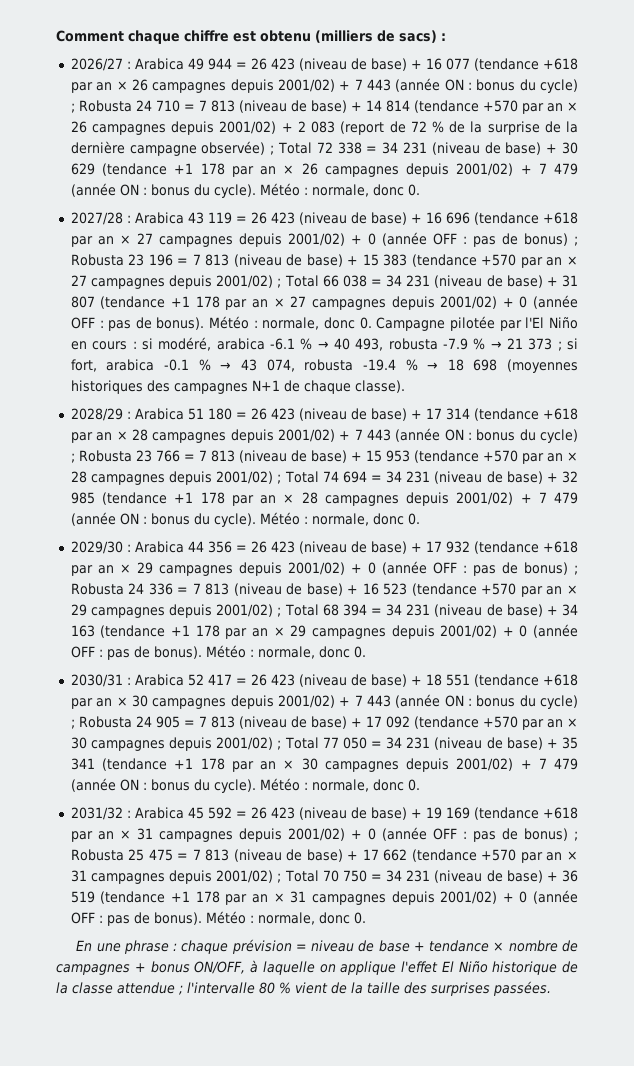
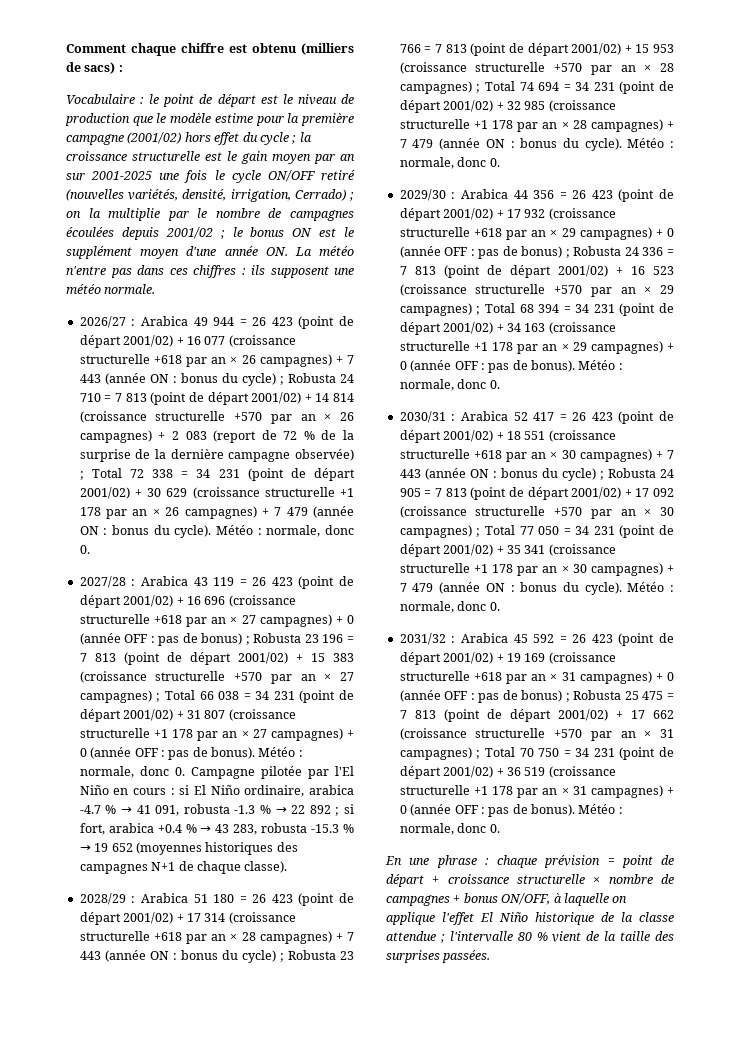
(446, 37) none -> [66,94,354,107] [65,113,354,126] [66,132,312,145] [66,151,355,164] [66,170,355,183] [66,189,354,202] [66,208,354,221] [66,227,354,240] [66,246,354,259] [66,265,354,278] [66,284,156,294] // Vocabulaire : le point de départ est le niveau de production que le modèle estime pour la première campagne (2001/02) hors effet du cycle ; la croissance structurelle est le gain moyen par an sur 2001-2025 une fois le cycle ON/OFF retiré (nouvelles variétés, densité, irrigation, Cerrado) ; on la multiplie par le nombre de campagnes écoulées depuis 2001/02 ; le bonus ON est le supplément moyen d'une année ON. La météo n'entre pas dans ces chiffres : ils supposent une météo normale.
[298,58,407,71] (niveau de base) -> [298,316,355,329] [79,335,174,348] (point de départ 2001/02)
[473,58,539,71] (tendance -> [228,335,296,347] [79,354,150,364] (croissance structurelle
[152,79,335,93] campagnes depuis 2001/02) -> [259,354,332,367] campagnes)
[238,100,347,113] (niveau de base) -> [150,392,302,405] (point de départ 2001/02)
[413,100,479,113] (tendance -> [79,411,226,423] (croissance structurelle
[92,121,277,135] campagnes depuis 2001/02) -> [79,430,152,443] campagnes)
[431,142,542,155] (niveau de base) -> [247,468,355,481] [79,487,130,499] (point de départ 2001/02)
[102,163,168,176] (tendance -> [192,487,335,499] (croissance structurelle
[324,163,514,177] campagnes depuis 2001/02) -> [184,506,257,519] campagnes)
[298,212,407,225] (niveau de base) -> [298,576,355,589] [79,595,174,608] (point de départ 2001/02)
[473,212,539,225] (tendance -> [228,595,296,607] [79,614,150,624] (croissance structurelle
[158,233,345,247] campagnes depuis 2001/02) -> [259,614,332,627] campagnes)
[233,254,343,267] (niveau de base) -> [123,652,288,665] (point de départ 2001/02)
[411,254,477,267] (tendance -> [79,671,226,683] (croissance structurelle
[90,275,274,289] campagnes depuis 2001/02) -> [79,690,152,703] campagnes)
[434,275,543,288] (niveau de base) -> [299,690,355,703] [79,709,174,722] (point de départ 2001/02)
[100,296,166,309] (tendance -> [228,709,296,721] [79,728,150,738] (croissance structurelle
[311,296,498,310] campagnes depuis 2001/02) -> [270,728,343,741] campagnes)
[158,337,553,351] modéré, arabica -6.1 % → 40 493, robusta -7.9 % → 21 373 -> [194,785,354,797] [79,804,331,816] El Niño ordinaire, arabica -4.7 % → 41 091, robusta -1.3 % → 22 892
[164,359,190,371] -0.1 -> [157,824,182,833] +0.4
[266,359,498,372] 074, robusta -19.4 % → 18 698 -> [233,823,354,835] [79,843,133,852] 283, robusta -15.3 % → 19 652
[298,408,407,421] (niveau de base) -> [298,893,355,906] [79,912,174,925] (point de départ 2001/02)
[473,408,539,421] (tendance -> [228,912,296,924] [79,931,150,941] (croissance structurelle
[152,429,335,443] campagnes depuis 2001/02) -> [259,931,332,944] campagnes)
[238,450,347,463] (niveau de base) -> [470,43,622,56] (point de départ 2001/02)
[413,450,479,463] (tendance -> [399,62,546,74] (croissance structurelle
[90,471,274,485] campagnes depuis 2001/02) -> [399,81,472,94] campagnes)
[434,471,543,484] (niveau de base) -> [619,81,674,94] [399,100,494,113] (point de départ 2001/02)
[102,492,168,505] (tendance -> [548,100,616,112] [399,119,470,129] (croissance structurelle
[324,492,514,506] campagnes depuis 2001/02) -> [590,119,663,132] campagnes)
[298,541,407,554] (niveau de base) -> [618,189,674,202] [399,208,494,221] (point de départ 2001/02)
[473,541,539,554] (tendance -> [548,208,616,220] [399,227,470,237] (croissance structurelle
[158,562,345,576] campagnes depuis 2001/02) -> [579,227,652,240] campagnes)
[233,583,343,596] (niveau de base) -> [443,265,608,278] (point de départ 2001/02)
[411,583,477,596] (tendance -> [399,284,546,296] (croissance structurelle
[90,604,274,618] campagnes depuis 2001/02) -> [399,303,472,316] campagnes)
[434,604,543,617] (niveau de base) -> [619,303,674,316] [399,322,494,335] (point de départ 2001/02)
[100,625,166,638] (tendance -> [548,322,616,334] [399,341,470,351] (croissance structurelle
[311,625,498,639] campagnes depuis 2001/02) -> [590,341,663,354] campagnes)
[298,674,407,687] (niveau de base) -> [618,411,674,424] [399,430,494,443] (point de départ 2001/02)
[473,674,539,687] (tendance -> [548,430,616,442] [399,449,470,459] (croissance structurelle
[152,695,335,709] campagnes depuis 2001/02) -> [579,449,652,462] campagnes)
[238,716,347,729] (niveau de base) -> [470,487,622,500] (point de départ 2001/02)
[413,716,479,729] (tendance -> [399,506,546,518] (croissance structurelle
[90,737,274,751] campagnes depuis 2001/02) -> [399,525,472,538] campagnes)
[434,737,543,750] (niveau de base) -> [619,525,674,538] [399,544,494,557] (point de départ 2001/02)
[102,758,168,771] (tendance -> [548,544,616,556] [399,563,470,573] (croissance structurelle
[324,758,514,772] campagnes depuis 2001/02) -> [590,563,663,576] campagnes)
[298,807,407,820] (niveau de base) -> [618,633,674,646] [399,652,494,665] (point de départ 2001/02)
[473,807,539,820] (tendance -> [548,652,616,664] [399,671,470,681] (croissance structurelle
[158,828,345,842] campagnes depuis 2001/02) -> [579,671,652,684] campagnes)
[233,849,343,862] (niveau de base) -> [443,709,608,722] (point de départ 2001/02)
[411,849,477,862] (tendance -> [399,728,546,740] (croissance structurelle
[90,870,274,884] campagnes depuis 2001/02) -> [399,747,472,760] campagnes)
[434,870,543,883] (niveau de base) -> [619,747,674,760] [399,766,494,779] (point de départ 2001/02)
[100,891,166,904] (tendance -> [548,766,616,778] [399,785,470,795] (croissance structurelle
[311,891,498,905] campagnes depuis 2001/02) -> [590,785,663,798] campagnes)
[311,940,490,952] niveau de base + tendance -> [621,855,674,868] [386,874,585,887] point de départ + croissance structurelle

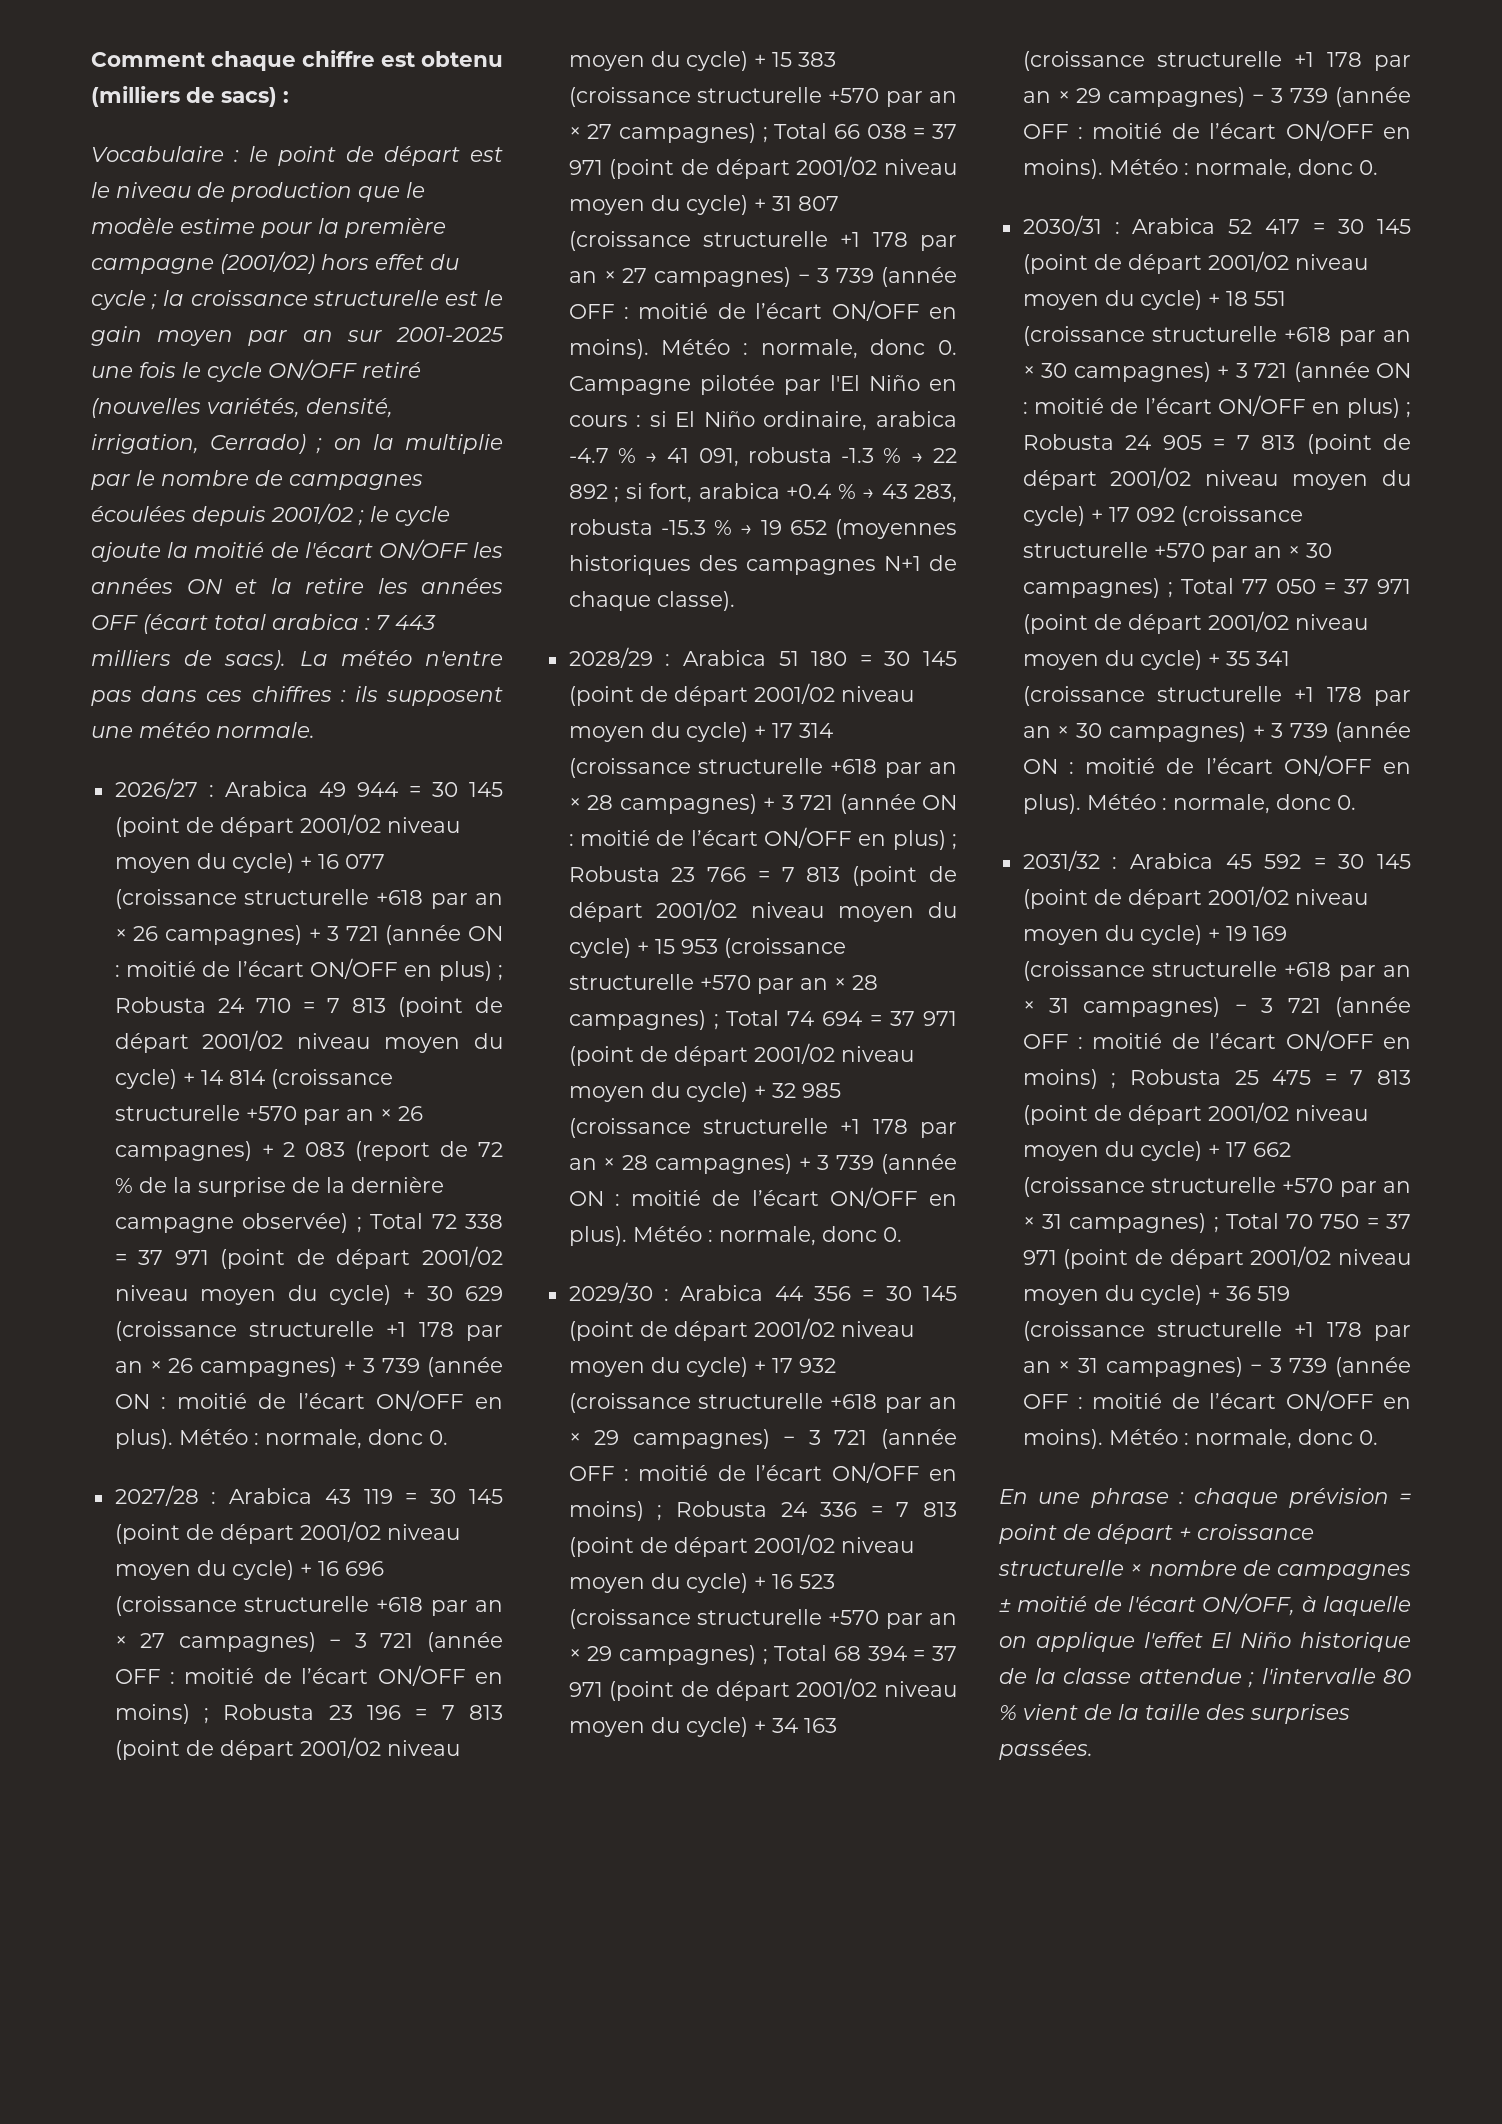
[250,227,354,237] [66,246,288,259] bonus ON est le supplément moyen d'une année ON. -> [395,506,450,526] [91,539,503,562] [91,578,503,594] [91,614,436,634] [91,650,287,670] cycle ajoute la moitié de l'écart ON/OFF les années ON et la retire les années OFF (écart total arabica : 7 443 milliers de sacs).
[252,316,355,329] [79,335,174,348] 26 423 (point de départ 2001/02) -> [431,782,504,797] [114,814,460,837] [114,853,294,873] 30 145 (point de départ 2001/02 niveau moyen du cycle)
[347,355,354,364] [79,373,276,386] 7 443 (année ON : bonus du cycle) -> [327,925,503,945] [114,958,492,981] 3 721 (année ON : moitié de l’écart ON/OFF en plus)
[251,392,302,404] 2001/02) -> [202,1030,503,1053] [114,1069,177,1089] 2001/02 niveau moyen du cycle)
[196,468,355,481] [79,487,130,499] 34 231 (point de départ 2001/02) -> [138,1246,504,1269] [114,1285,391,1305] 37 971 (point de départ 2001/02 niveau moyen du cycle)
[274,506,354,518] [79,525,212,538] 7 479 (année ON : bonus du cycle). -> [363,1357,503,1377] [114,1390,504,1411] [114,1429,173,1449] 3 739 (année ON : moitié de l’écart ON/OFF en plus).
[252,576,355,589] [79,595,174,608] 26 423 (point de départ 2001/02) -> [430,1489,504,1504] [114,1521,460,1544] [114,1560,294,1580] 30 145 (point de départ 2001/02 niveau moyen du cycle)
[335,615,354,624] [79,633,243,646] + 0 (année OFF : pas de bonus) -> [329,1632,503,1652] [114,1665,503,1686] [114,1704,190,1724] − 3 721 (année OFF : moitié de l’écart ON/OFF en moins)
[237,652,288,664] 2001/02) -> [299,1737,460,1758] [568,51,748,71] 2001/02 niveau moyen du cycle)
[255,690,355,703] [79,709,174,722] 34 231 (point de départ 2001/02) -> [932,124,957,139] [568,156,957,179] [568,195,748,215] 37 971 (point de départ 2001/02 niveau moyen du cycle)
[347,730,354,738] [79,747,255,760] + 0 (année OFF : pas de bonus). -> [798,267,957,287] [568,300,957,321] [568,339,649,359] − 3 739 (année OFF : moitié de l’écart ON/OFF en moins).
[252,893,355,906] [79,912,174,925] 26 423 (point de départ 2001/02) -> [884,651,957,666] [568,683,914,706] [568,722,748,742] 30 145 (point de départ 2001/02 niveau moyen du cycle)
[347,932,354,941] [79,950,276,963] 7 443 (année ON : bonus du cycle) -> [781,794,957,814] [568,827,946,850] 3 721 (année ON : moitié de l’écart ON/OFF en plus)
[571,43,622,55] 2001/02) -> [656,899,957,922] [568,938,631,958] 2001/02 niveau moyen du cycle)
[575,81,674,94] [399,100,494,113] 34 231 (point de départ 2001/02) -> [890,1011,957,1026] [568,1043,914,1066] [568,1082,748,1102] 37 971 (point de départ 2001/02 niveau moyen du cycle)
[399,138,622,151] 7 479 (année ON : bonus du cycle). -> [817,1154,958,1174] [568,1187,957,1208] [568,1226,627,1246] 3 739 (année ON : moitié de l’écart ON/OFF en plus).
[572,189,674,202] [399,208,494,221] 26 423 (point de départ 2001/02) -> [885,1286,957,1301] [568,1318,914,1341] [568,1357,748,1377] 30 145 (point de départ 2001/02 niveau moyen du cycle)
[655,228,674,237] [399,246,563,259] + 0 (année OFF : pas de bonus) -> [783,1429,957,1449] [568,1462,957,1483] [568,1501,644,1521] − 3 721 (année OFF : moitié de l’écart ON/OFF en moins)
[557,265,608,277] 2001/02) -> [753,1534,914,1555] [568,1573,748,1593] 2001/02 niveau moyen du cycle)
[575,303,674,316] [399,322,494,335] 34 231 (point de départ 2001/02) -> [932,1646,957,1661] [568,1678,957,1701] [568,1717,748,1737] 37 971 (point de départ 2001/02 niveau moyen du cycle)
[667,343,674,351] [399,360,575,373] + 0 (année OFF : pas de bonus). -> [1252,87,1411,107] [1022,120,1411,141] [1022,159,1103,179] − 3 739 (année OFF : moitié de l’écart ON/OFF en moins).
[572,411,674,424] [399,430,494,443] 26 423 (point de départ 2001/02) -> [1338,219,1411,234] [1022,251,1368,274] [1022,290,1202,310] 30 145 (point de départ 2001/02 niveau moyen du cycle)
[667,450,674,459] [399,468,596,481] 7 443 (année ON : bonus du cycle) -> [1235,362,1411,382] [1022,395,1400,418] 3 721 (année ON : moitié de l’écart ON/OFF en plus)
[571,487,622,499] 2001/02) -> [1110,467,1411,490] [1022,506,1085,526] 2001/02 niveau moyen du cycle)
[575,525,674,538] [399,544,494,557] 34 231 (point de départ 2001/02) -> [1343,579,1411,594] [1022,611,1368,634] [1022,650,1202,670] 37 971 (point de départ 2001/02 niveau moyen du cycle)
[399,582,622,595] 7 479 (année ON : bonus du cycle). -> [1271,722,1411,742] [1022,755,1411,776] [1022,794,1081,814] 3 739 (année ON : moitié de l’écart ON/OFF en plus).
[572,633,674,646] [399,652,494,665] 26 423 (point de départ 2001/02) -> [1338,854,1411,869] [1022,886,1368,909] [1022,925,1202,945] 30 145 (point de départ 2001/02 niveau moyen du cycle)
[655,672,674,681] [399,690,563,703] + 0 (année OFF : pas de bonus) -> [1234,997,1411,1017] [1022,1030,1411,1051] [1022,1069,1098,1089] − 3 721 (année OFF : moitié de l’écart ON/OFF en moins)
[557,709,608,721] 2001/02) -> [1207,1102,1368,1123] [1022,1141,1202,1161] 2001/02 niveau moyen du cycle)
[575,747,674,760] [399,766,494,779] 34 231 (point de départ 2001/02) -> [1386,1214,1411,1229] [1022,1246,1411,1269] [1022,1285,1202,1305] 37 971 (point de départ 2001/02 niveau moyen du cycle)
[667,787,674,795] [399,804,575,817] + 0 (année OFF : pas de bonus). -> [1250,1357,1411,1377] [1022,1390,1411,1411] [1022,1429,1103,1449] − 3 739 (année OFF : moitié de l’écart ON/OFF en moins).
[453,893,498,903] + bonus -> [999,1596,1196,1612] ± moitié de l'écart

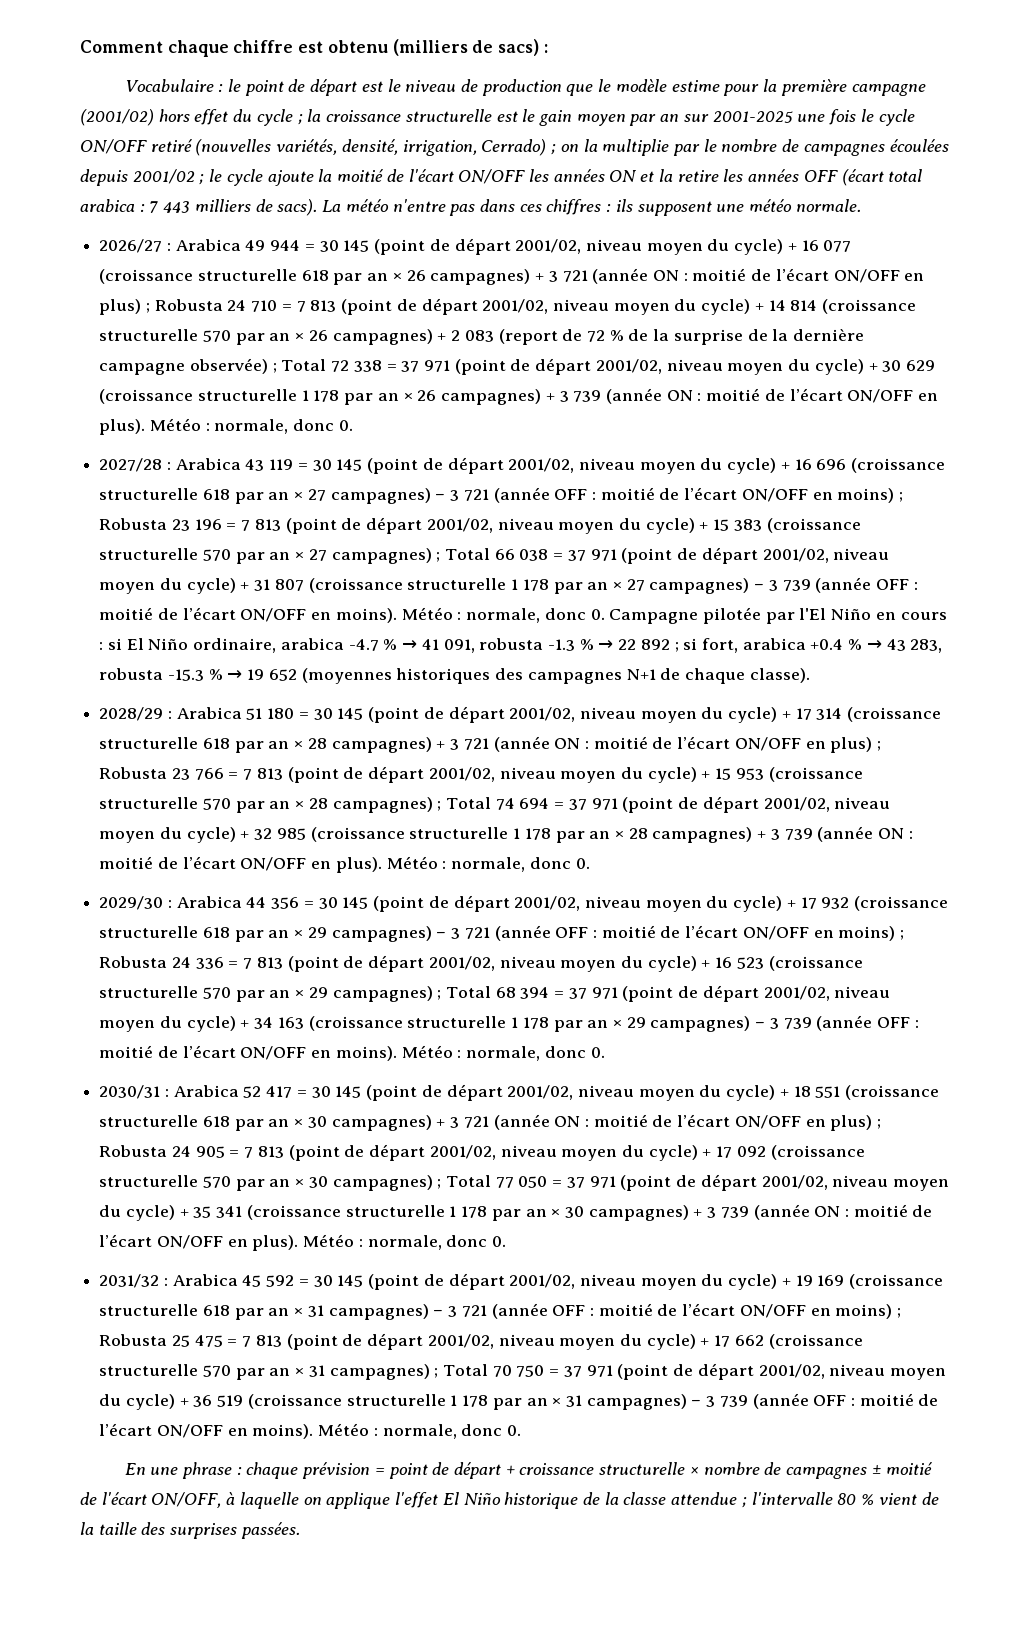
[299,814,381,835] 2001/02 -> [515,239,582,254] 2001/02,
[376,890,424,905] +618 -> [301,270,329,281] 618
[202,1030,284,1051] 2001/02 -> [482,299,549,314] 2001/02,
[245,1106,297,1121] +570 -> [202,330,231,342] 570
[422,1246,504,1267] 2001/02 -> [595,359,662,374] 2001/02,
[386,1322,407,1337] +1 -> [301,390,309,401] 1
[299,1521,381,1542] 2001/02 -> [508,458,575,473] 2001/02,
[376,1597,424,1612] +618 -> [202,489,230,500] 618
[299,1737,381,1758] 2001/02 -> [426,518,493,533] 2001/02,
[828,88,880,103] +570 -> [202,549,231,561] 570
[796,156,878,177] 2001/02 -> [762,548,829,563] 2001/02,
[840,232,861,247] +1 -> [511,579,519,590] 1
[753,683,835,704] 2001/02 -> [509,707,576,722] 2001/02,
[830,759,878,774] +618 -> [202,738,230,749] 618
[656,899,738,920] 2001/02 -> [428,767,495,782] 2001/02,
[699,975,751,990] +570 -> [202,798,231,810] 570
[753,1043,835,1064] 2001/02 -> [763,797,830,812] 2001/02,
[840,1119,861,1134] +1 -> [513,828,521,839] 1
[753,1318,835,1339] 2001/02 -> [514,896,581,911] 2001/02,
[830,1394,878,1409] +618 -> [202,927,230,938] 618
[753,1534,835,1555] 2001/02 -> [428,956,495,971] 2001/02,
[828,1610,880,1625] +570 -> [202,987,231,999] 570
[796,1678,878,1699] 2001/02 -> [763,986,830,1001] 2001/02,
[1294,52,1315,67] +1 -> [511,1017,519,1028] 1
[1207,251,1289,272] 2001/02 -> [507,1085,574,1100] 2001/02,
[1284,327,1332,342] +618 -> [202,1116,230,1127] 618
[1110,467,1192,488] 2001/02 -> [429,1145,496,1160] 2001/02,
[1153,543,1205,558] +570 -> [202,1176,231,1188] 570
[1207,611,1289,632] 2001/02 -> [761,1175,828,1190] 2001/02,
[1294,687,1315,702] +1 -> [449,1206,457,1217] 1
[1207,886,1289,907] 2001/02 -> [509,1274,576,1289] 2001/02,
[1284,962,1332,977] +618 -> [202,1305,230,1316] 618
[1207,1102,1289,1123] 2001/02 -> [427,1334,494,1349] 2001/02,
[1282,1178,1334,1193] +570 -> [202,1365,231,1377] 570
[1250,1246,1332,1267] 2001/02 -> [758,1364,825,1379] 2001/02,
[1294,1322,1315,1337] +1 -> [450,1395,458,1406] 1

